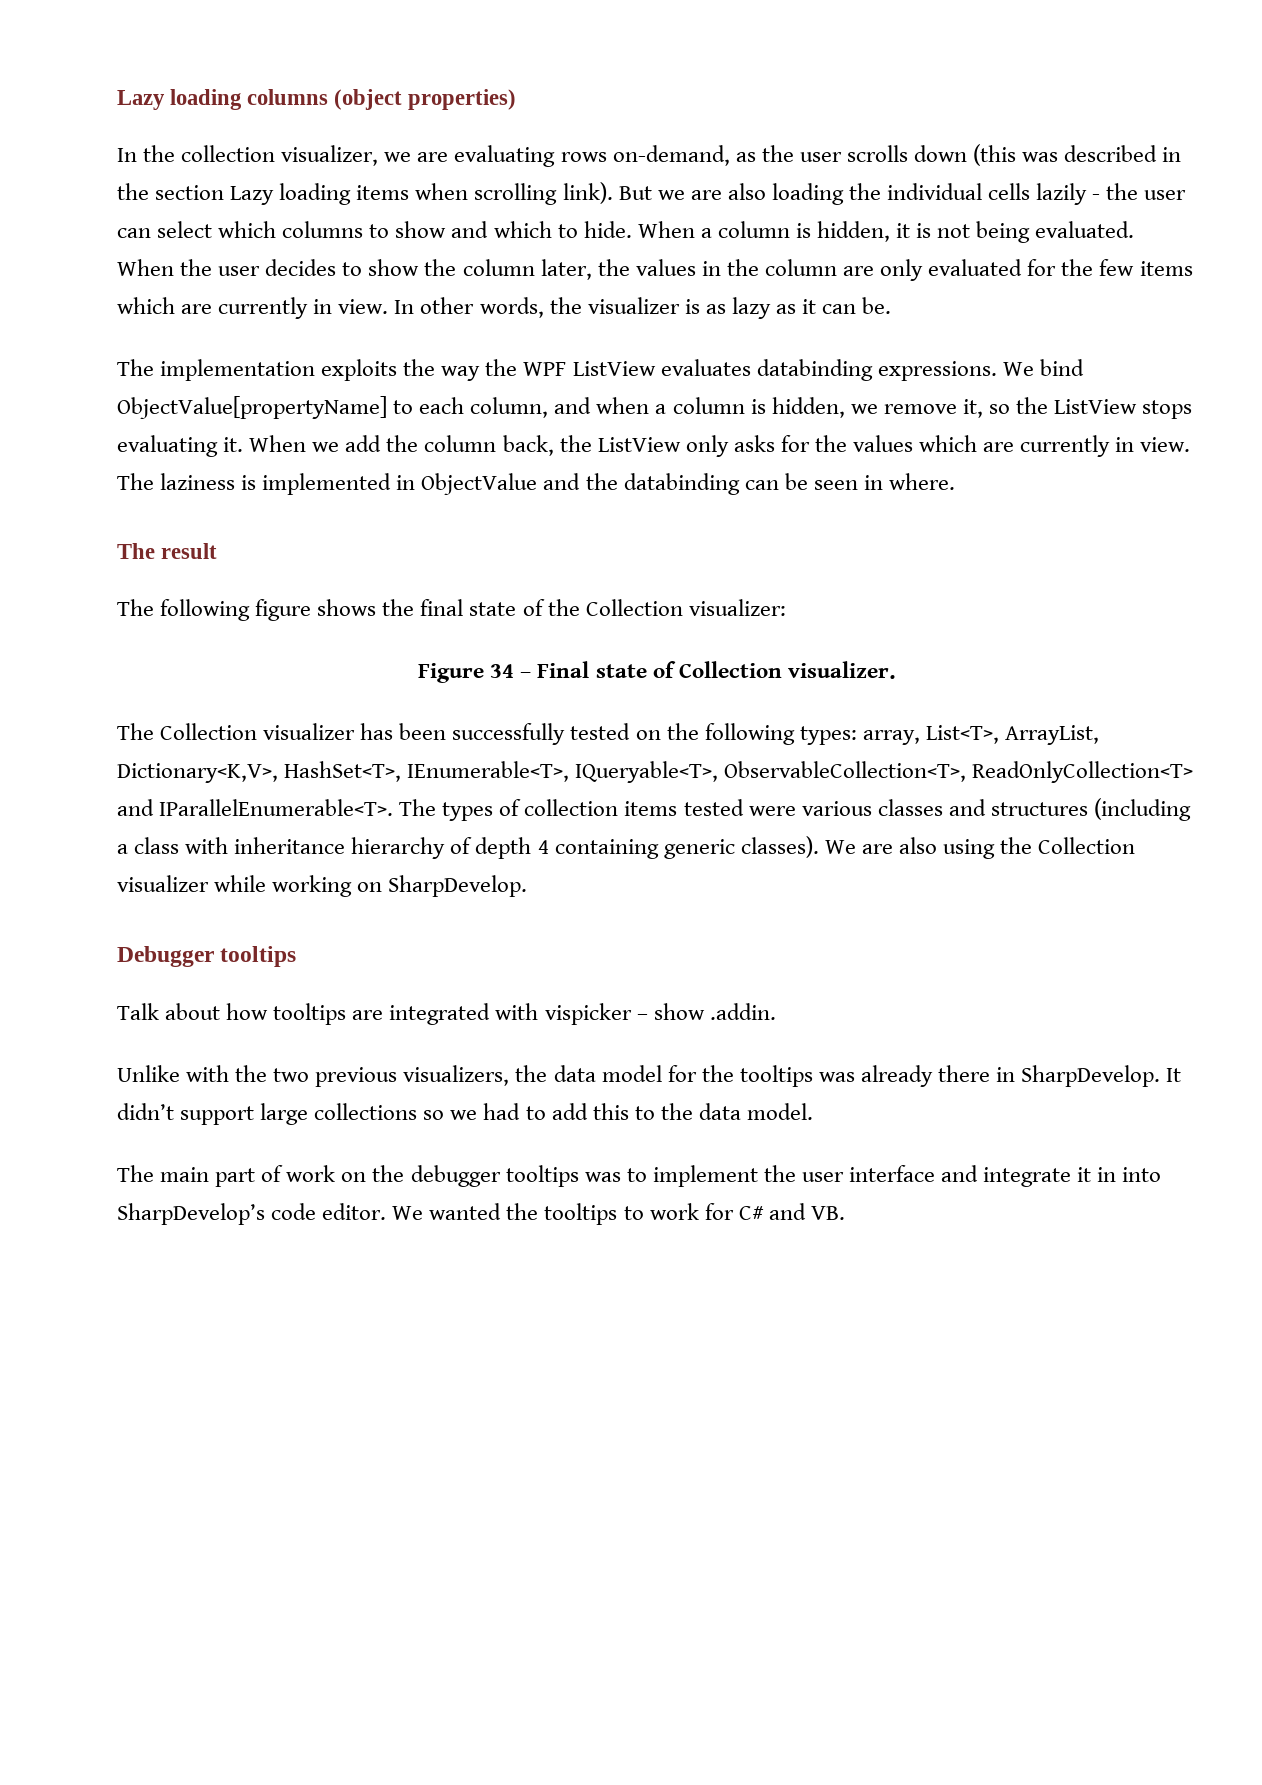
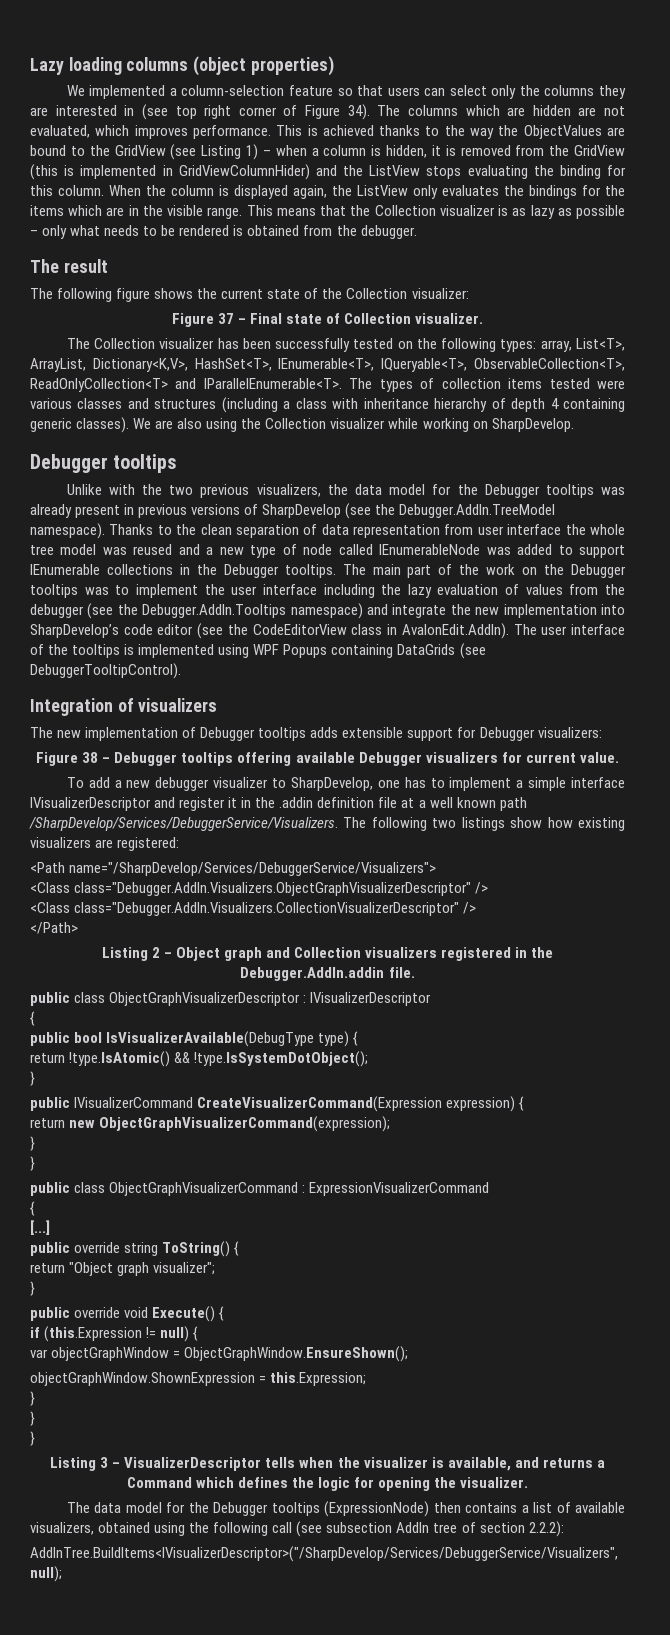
[117,144,1182,167] [117,182,1187,205] [117,221,695,238] In the collection visualizer, we are evaluating rows on-demand, as the user scrolls down (this was described in the section Lazy loading items when scrolling link). But we are also loading the individual cells lazily - the user can select which columns to show and which to hide. When -> [66,85,627,99] [30,104,625,120] [30,125,626,139] [30,144,307,160] We implemented a column-selection feature so that users can select only the columns they are interested in (see top right corner of Figure 34). The columns which are hidden are not evaluated, which improves performance. This is achieved thanks to the way the ObjectValues are bound to the GridView (see Listing 1) – when
[937,221,1135,243] [117,259,1135,281] not being evaluated. When the user decides to show the column later, the values in the column are only evaluated for the few -> [460,145,625,156] [30,164,626,180] [30,185,625,199] removed from the GridView (this is implemented in GridViewColumnHider) and the ListView stops evaluating the binding for this column. When the column is displayed again, the ListView only evaluates the bindings for the
[218,297,582,319] currently in view. In other words, the -> [128,205,436,219] in the visible range. This means that the Collection
[802,297,892,314] [117,359,1084,381] [117,396,1193,419] [117,435,1191,457] [117,473,955,495] it can be. // The implementation exploits the way the WPF ListView evaluates databinding expressions. We bind ObjectValue[propertyName] to each column, and when a column is hidden, we remove it, so the ListView stops evaluating it. When we add the column back, the ListView only asks for the values which are currently in view. The laziness is implemented in ObjectValue and the databinding can be seen in where. -> [576,205,626,219] [30,225,417,239] possible – only what needs to be rendered is obtained from the debugger.
[420,599,464,616] final -> [221,289,264,299] current
[490,664,515,678] 34 -> [217,313,234,324] 37
[117,1003,776,1025] // Talk about how tooltips are integrated with vispicker – show .addin. -> (178, 463) none
(734, 1073) none -> [484,484,540,498] Debugger
[938,1065,1182,1087] [117,1103,813,1125] there in SharpDevelop. It didn’t support large collections so we had to add this to the data model. // -> [75,503,556,519] [30,523,625,539] [30,544,625,558] [30,564,336,578] present in previous versions of SharpDevelop (see the Debugger.AddIn.TreeModel namespace). Thanks to the clean separation of data representation from user interface the whole tree model was reused and a new type of node called IEnumerableNode was added to support IEnumerable collections in the Debugger tooltips.
(284, 1173) none -> [459,564,480,575] the
[410,1165,501,1187] debugger -> [571,564,627,578] Debugger
[941,1165,1162,1187] [117,1203,845,1225] and integrate it in into SharpDevelop’s code editor. We wanted the tooltips to work for C# and VB. -> [323,584,625,598] [30,603,625,619] [30,623,626,639] [30,643,486,659] [30,663,181,679] [30,698,218,716] [30,727,602,741] [36,752,619,766] [66,777,626,791] [30,797,527,811] [29,817,626,831] [30,837,180,851] [30,862,437,876] [30,882,489,896] [30,902,477,916] [30,922,78,934] [101,947,554,961] [240,967,415,981] [30,992,432,1006] [30,1011,35,1026] [30,1031,359,1047] [30,1051,369,1067] [30,1071,35,1086] [30,1096,525,1112] [30,1116,391,1132] [30,1136,35,1151] [30,1156,35,1171] [30,1182,490,1196] [30,1201,35,1216] [30,1220,50,1235] [30,1241,240,1257] [30,1262,216,1276] [30,1281,35,1296] [30,1306,225,1322] [30,1326,199,1342] [30,1346,409,1362] [30,1372,367,1386] [30,1391,35,1406] [30,1411,35,1426] [30,1431,35,1446] [50,1457,605,1471] [126,1477,529,1491] [66,1501,625,1517] [30,1521,564,1537] [30,1546,618,1562] [30,1566,62,1582] including the lazy evaluation of values from the debugger (see the Debugger.AddIn.Tooltips namespace) and integrate the new implementation into SharpDevelop’s code editor (see the CodeEditorView class in AvalonEdit.AddIn). The user interface of the tooltips is implemented using WPF Popups containing DataGrids (see DebuggerTooltipControl). // Integration of visualizers // The new implementation of Debugger tooltips adds extensible support for Debugger visualizers: // Figure 38 – Debugger tooltips offering available Debugger visualizers for current value. // To add a new debugger visualizer to SharpDevelop, one has to implement a simple interface IVisualizerDescriptor and register it in the .addin definition file at a well known path /SharpDevelop/Services/DebuggerService/Visualizers. The following two listings show how existing visualizers are registered: // <Path name="/SharpDevelop/Services/DebuggerService/Visualizers"> // <Class class="Debugger.AddIn.Visualizers.ObjectGraphVisualizerDescriptor" /> // <Class class="Debugger.AddIn.Visualizers.CollectionVisualizerDescriptor" /> // </Path> // Listing 2 – Object graph and Collection visualizers registered in the Debugger.AddIn.addin file. // public class ObjectGraphVisualizerDescriptor : IVisualizerDescriptor // { // public bool IsVisualizerAvailable(DebugType type) { // return !type.IsAtomic() && !type.IsSystemDotObject(); // } // public IVisualizerCommand CreateVisualizerCommand(Expression expression) { // return new ObjectGraphVisualizerCommand(expression); // } // } // public class ObjectGraphVisualizerCommand : ExpressionVisualizerCommand // { // [...] // public override string ToString() { // return "Object graph visualizer"; // } // public override void Execute() { // if (this.Expression != null) { // var objectGraphWindow = ObjectGraphWindow.EnsureShown(); // objectGraphWindow.ShownExpression = this.Expression; // } // } // } // Listing 3 – VisualizerDescriptor tells when the visualizer is available, and returns a Command which defines the logic for opening the visualizer. // The data model for the Debugger tooltips (ExpressionNode) then contains a list of available visualizers, obtained using the following call (see subsection AddIn tree of section 2.2.2): // AddInTree.BuildItems<IVisualizerDescriptor>("/SharpDevelop/Services/DebuggerService/Visualizers", null);

